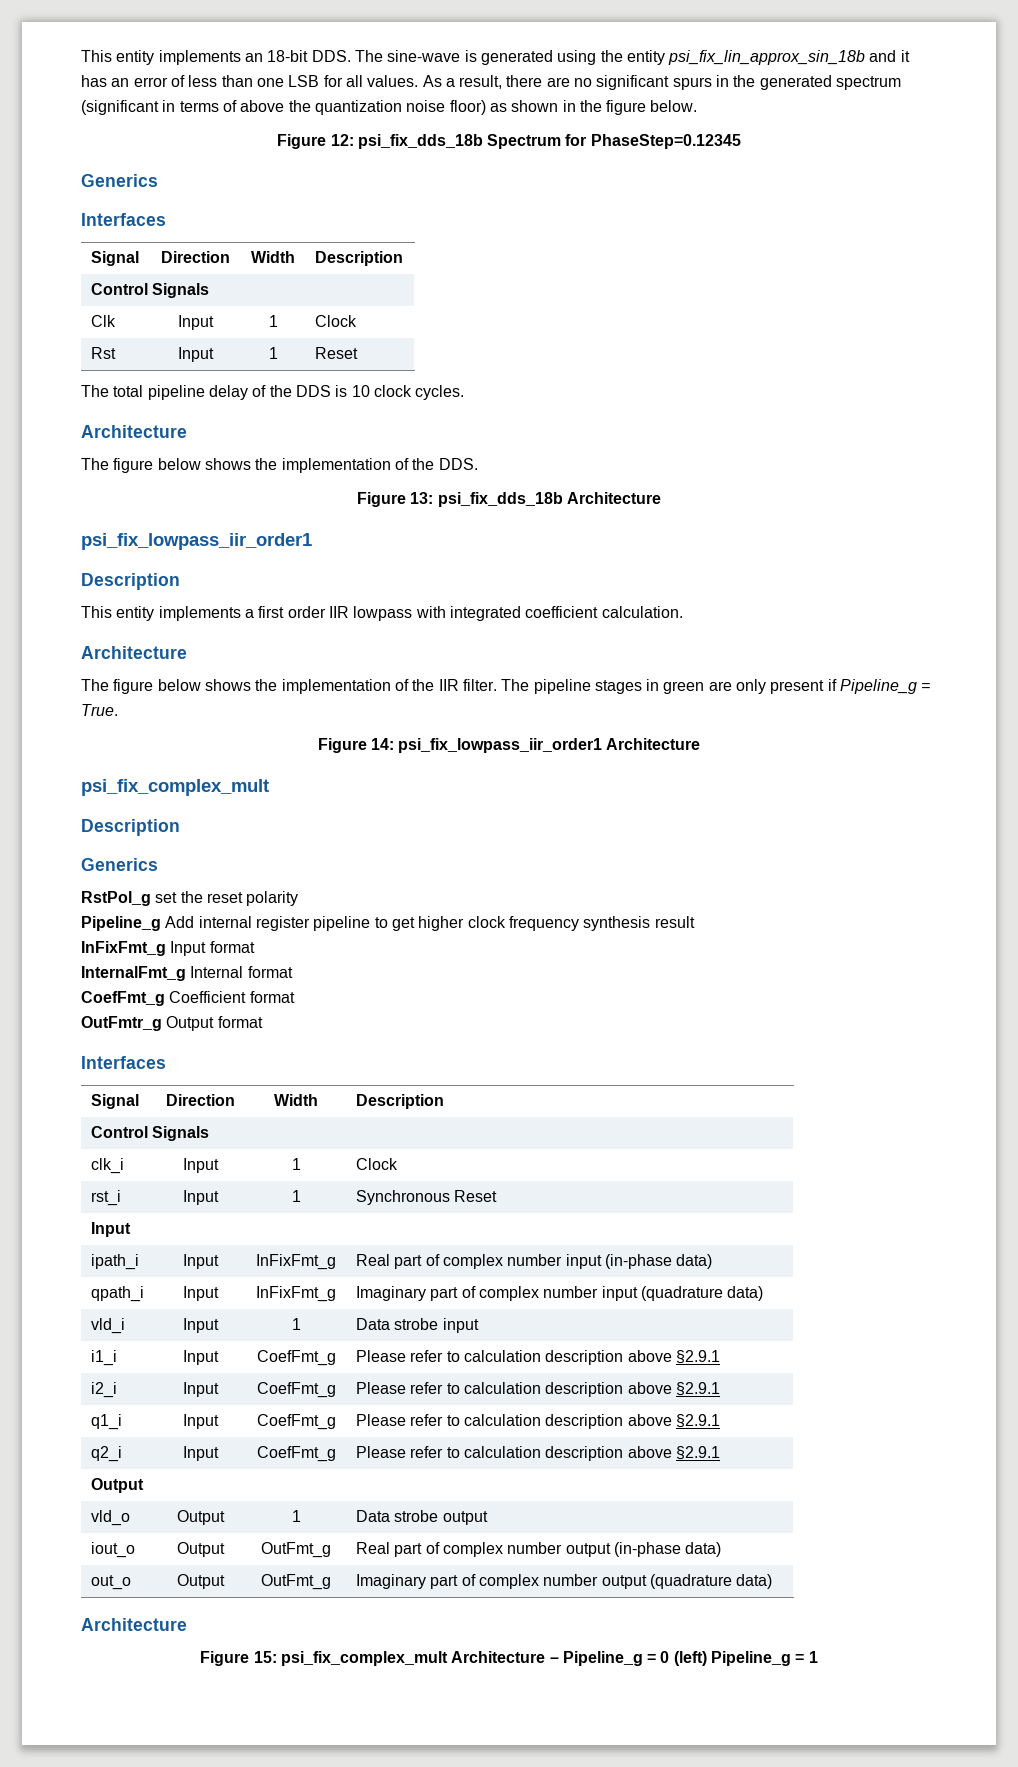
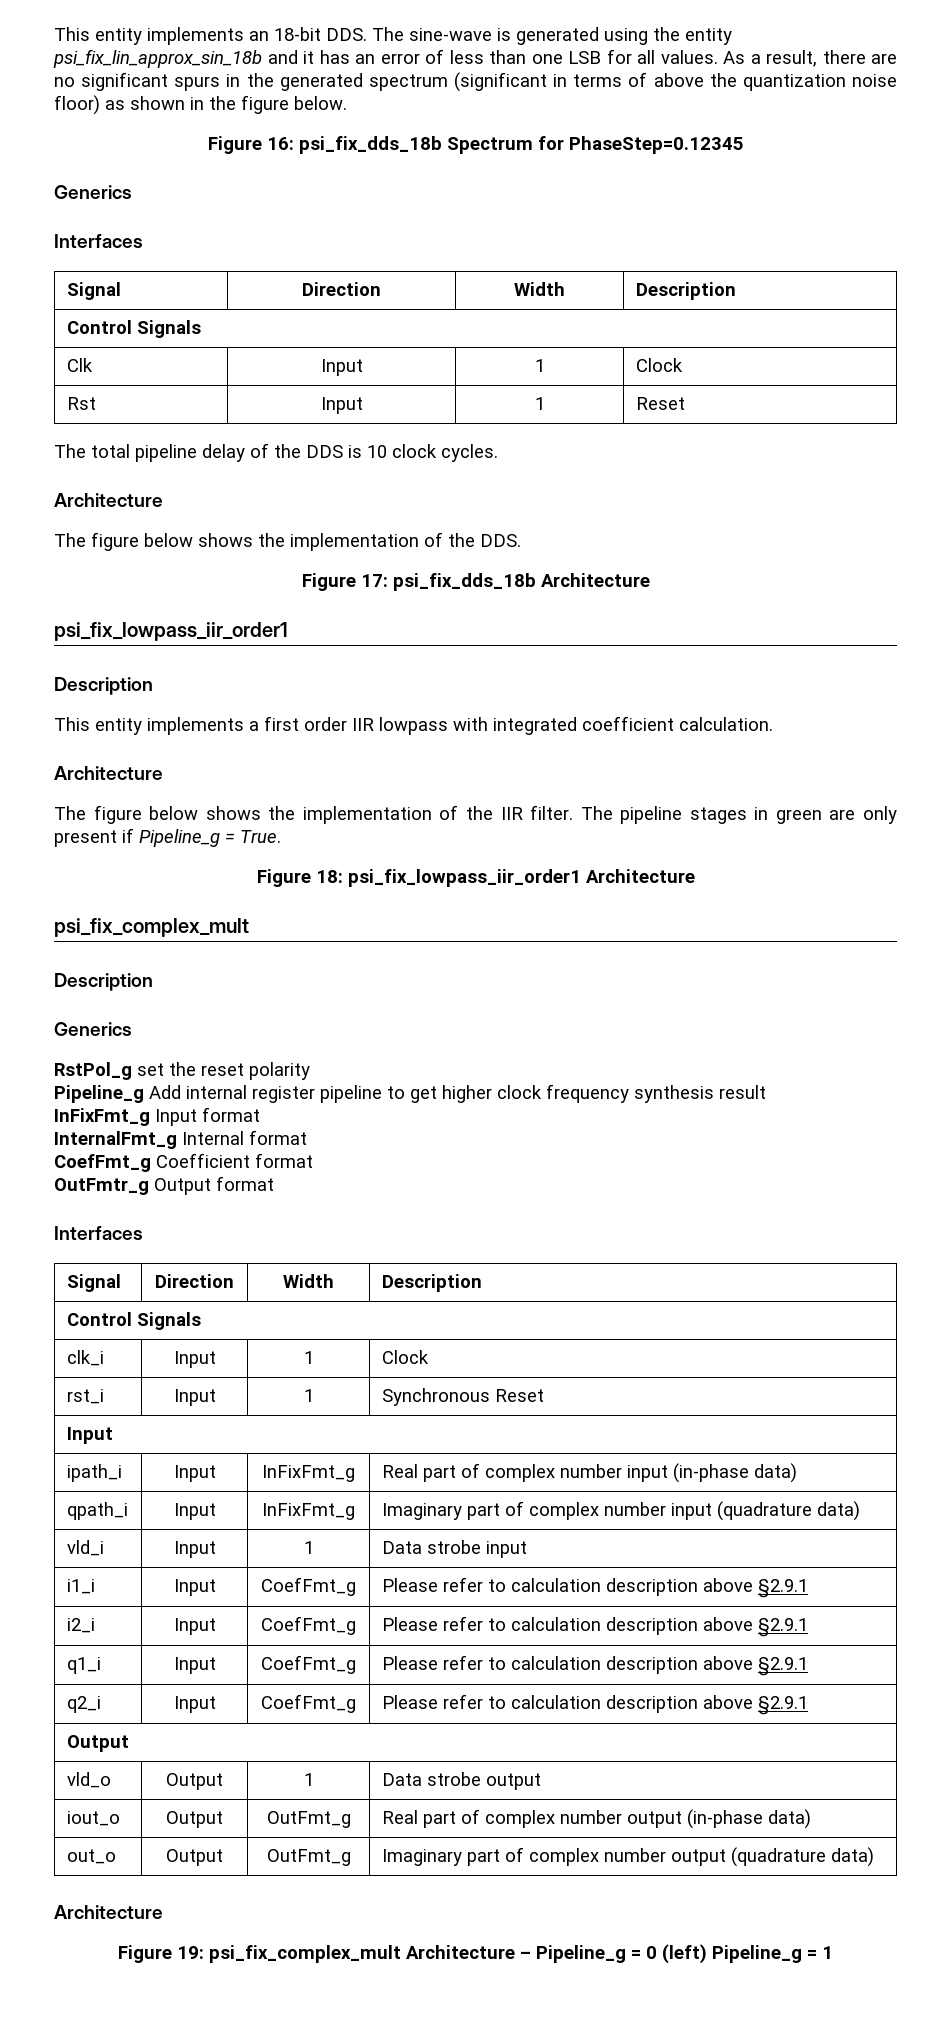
[330,134,354,146] 12: -> [266,137,294,150] 16:
[410,492,434,504] 13: -> [360,574,388,587] 17:
[370,738,394,750] 14: -> [315,870,343,883] 18:
[253,1651,277,1663] 15: -> [177,1946,204,1959] 19:

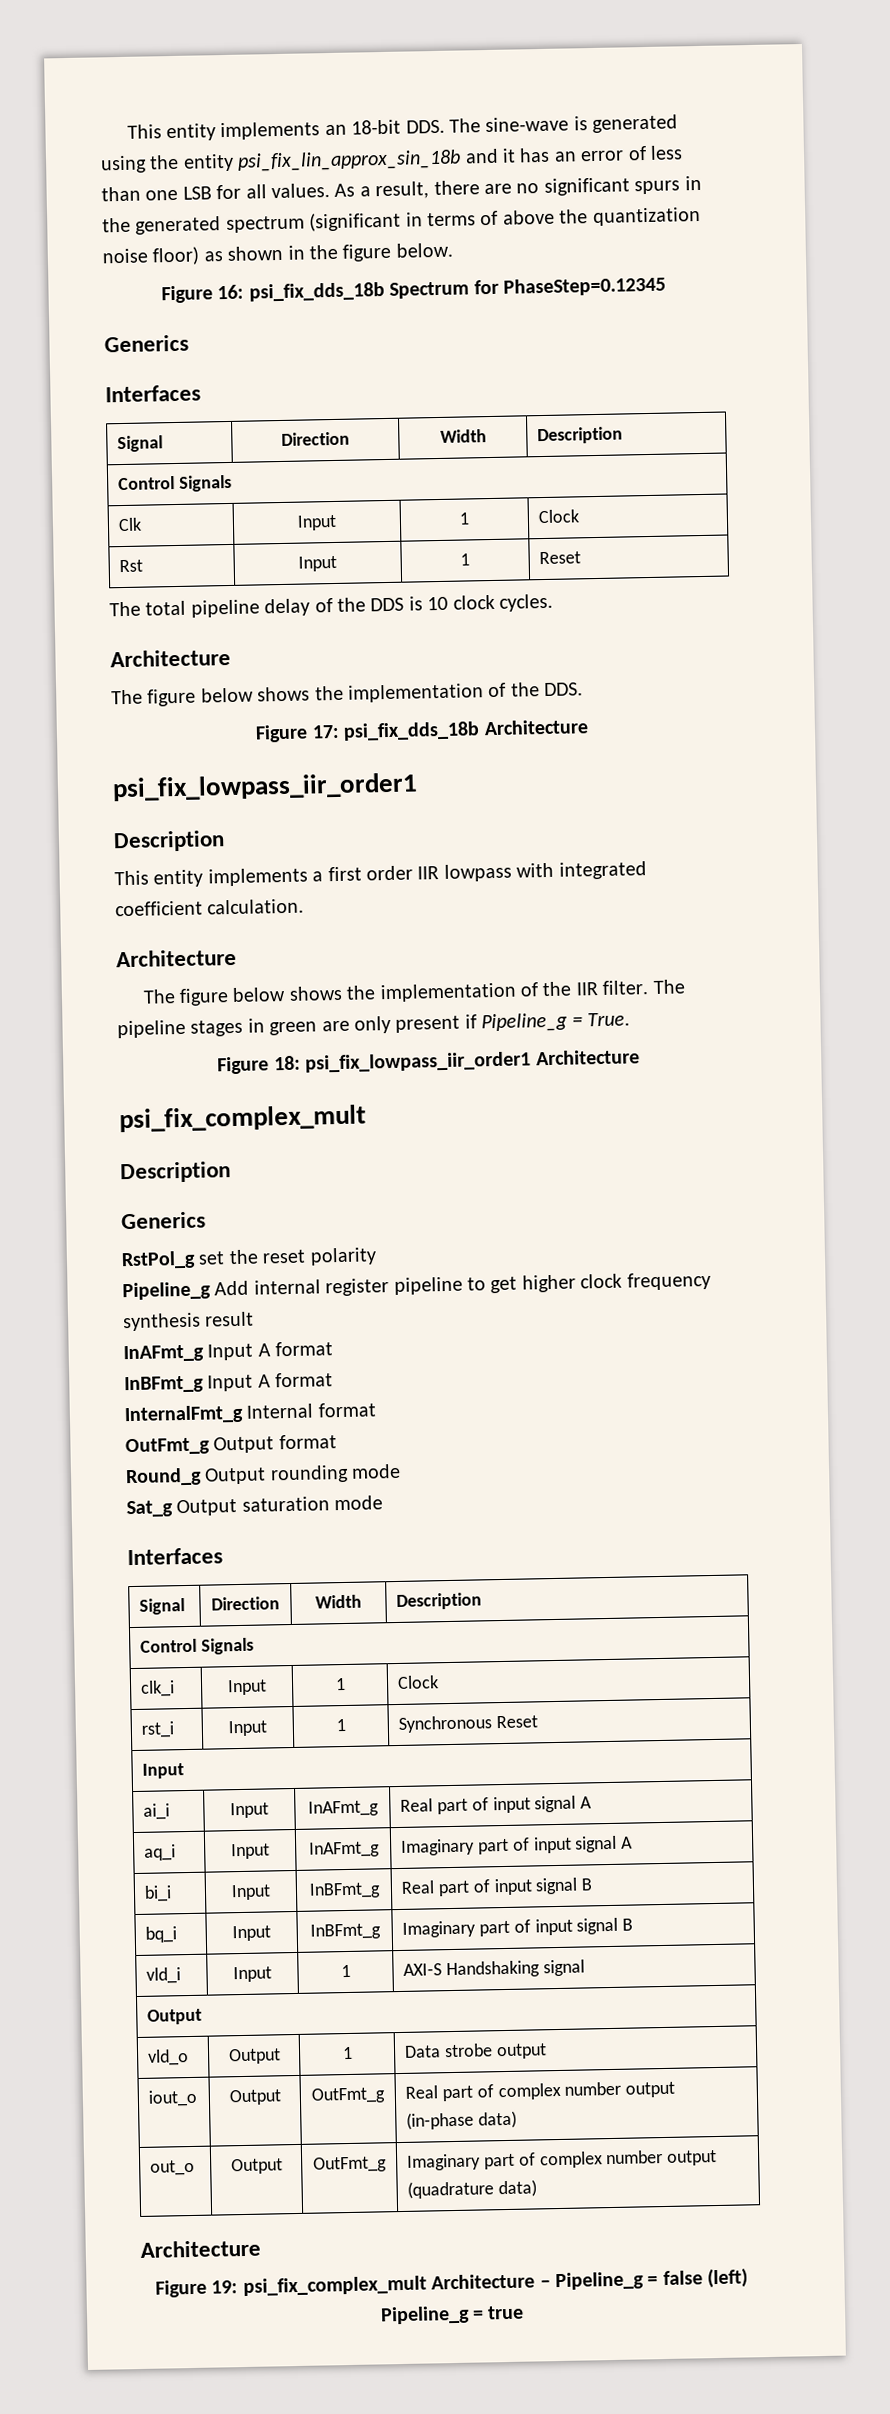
[54,1108,197,1126] InFixFmt_g Input -> [123,1341,334,1363] [124,1374,271,1394] InAFmt_g Input A format // InBFmt_g Input A
[54,1153,313,1172] [54,1176,274,1195] CoefFmt_g Coefficient format // OutFmtr_g Output format -> [125,1434,337,1456] [125,1463,402,1487] [126,1495,384,1518] OutFmt_g Output format // Round_g Output rounding mode // Sat_g Output saturation mode
[66,1464,122,1482] [173,1465,216,1482] [262,1465,355,1482] [381,1463,797,1483] [66,1502,128,1520] [173,1503,216,1520] [262,1503,355,1520] [381,1501,860,1521] [66,1540,104,1556] [173,1541,216,1558] [303,1541,314,1554] [381,1540,527,1558] [66,1579,95,1594] [173,1579,216,1596] [261,1577,356,1596] [381,1577,808,1598] [66,1618,95,1633] [173,1618,216,1635] [261,1616,356,1635] [381,1616,808,1637] [66,1657,101,1674] [173,1657,216,1674] [261,1655,356,1674] [381,1655,808,1676] [66,1696,101,1713] [173,1696,216,1713] [261,1694,356,1713] [381,1694,808,1715] ipath_i | Input | InFixFmt_g | Real part of complex number input (in-phase data) // qpath_i | Input | InFixFmt_g | Imaginary part of complex number input (quadrature data) // vld_i | Input | 1 | Data strobe input // i1_i | Input | CoefFmt_g | Please refer to calculation description above §2.9.1 // i2_i | Input | CoefFmt_g | Please refer to calculation description above §2.9.1 // q1_i | Input | CoefFmt_g | Please refer to calculation description above §2.9.1 // q2_i | Input | CoefFmt_g | Please refer to calculation description above §2.9.1 -> [143,1803,171,1820] [230,1802,269,1819] [307,1800,379,1817] [400,1795,593,1815] [144,1844,177,1861] [231,1843,270,1860] [308,1841,380,1858] [401,1835,634,1856] [144,1885,173,1902] [231,1884,271,1901] [308,1882,381,1899] [401,1877,594,1897] [145,1926,178,1943] [232,1925,271,1942] [309,1923,381,1940] [402,1917,634,1938] [146,1967,182,1984] [233,1966,272,1983] [340,1964,351,1978] [403,1959,585,1979] ai_i | Input | InAFmt_g | Real part of input signal A // aq_i | Input | InAFmt_g | Imaginary part of input signal A // bi_i | Input | InBFmt_g | Real part of input signal B // bq_i | Input | InBFmt_g | Imaginary part of input signal B // vld_i | Input | 1 | AXI-S Handshaking signal
[646,1946,657,1959] 0 -> [662,2270,703,2286] false
[822,1946,833,1959] 1 -> [487,2305,525,2320] true

